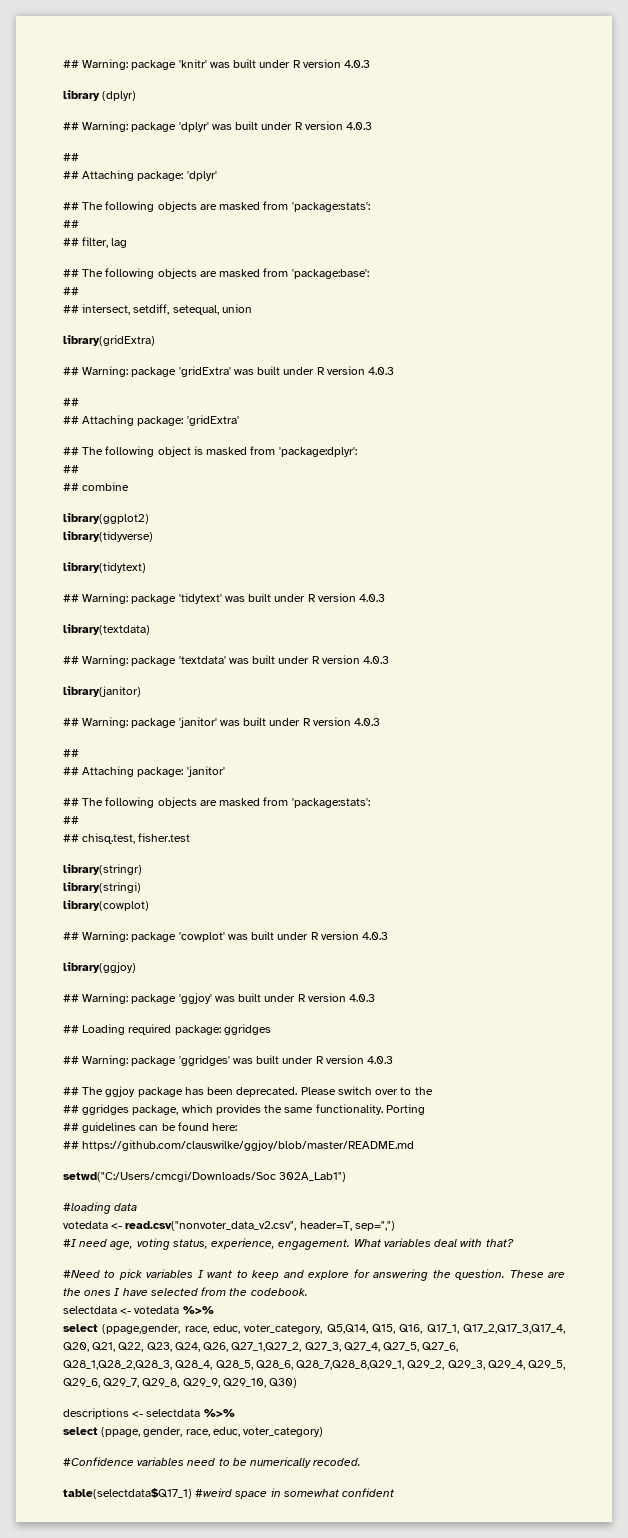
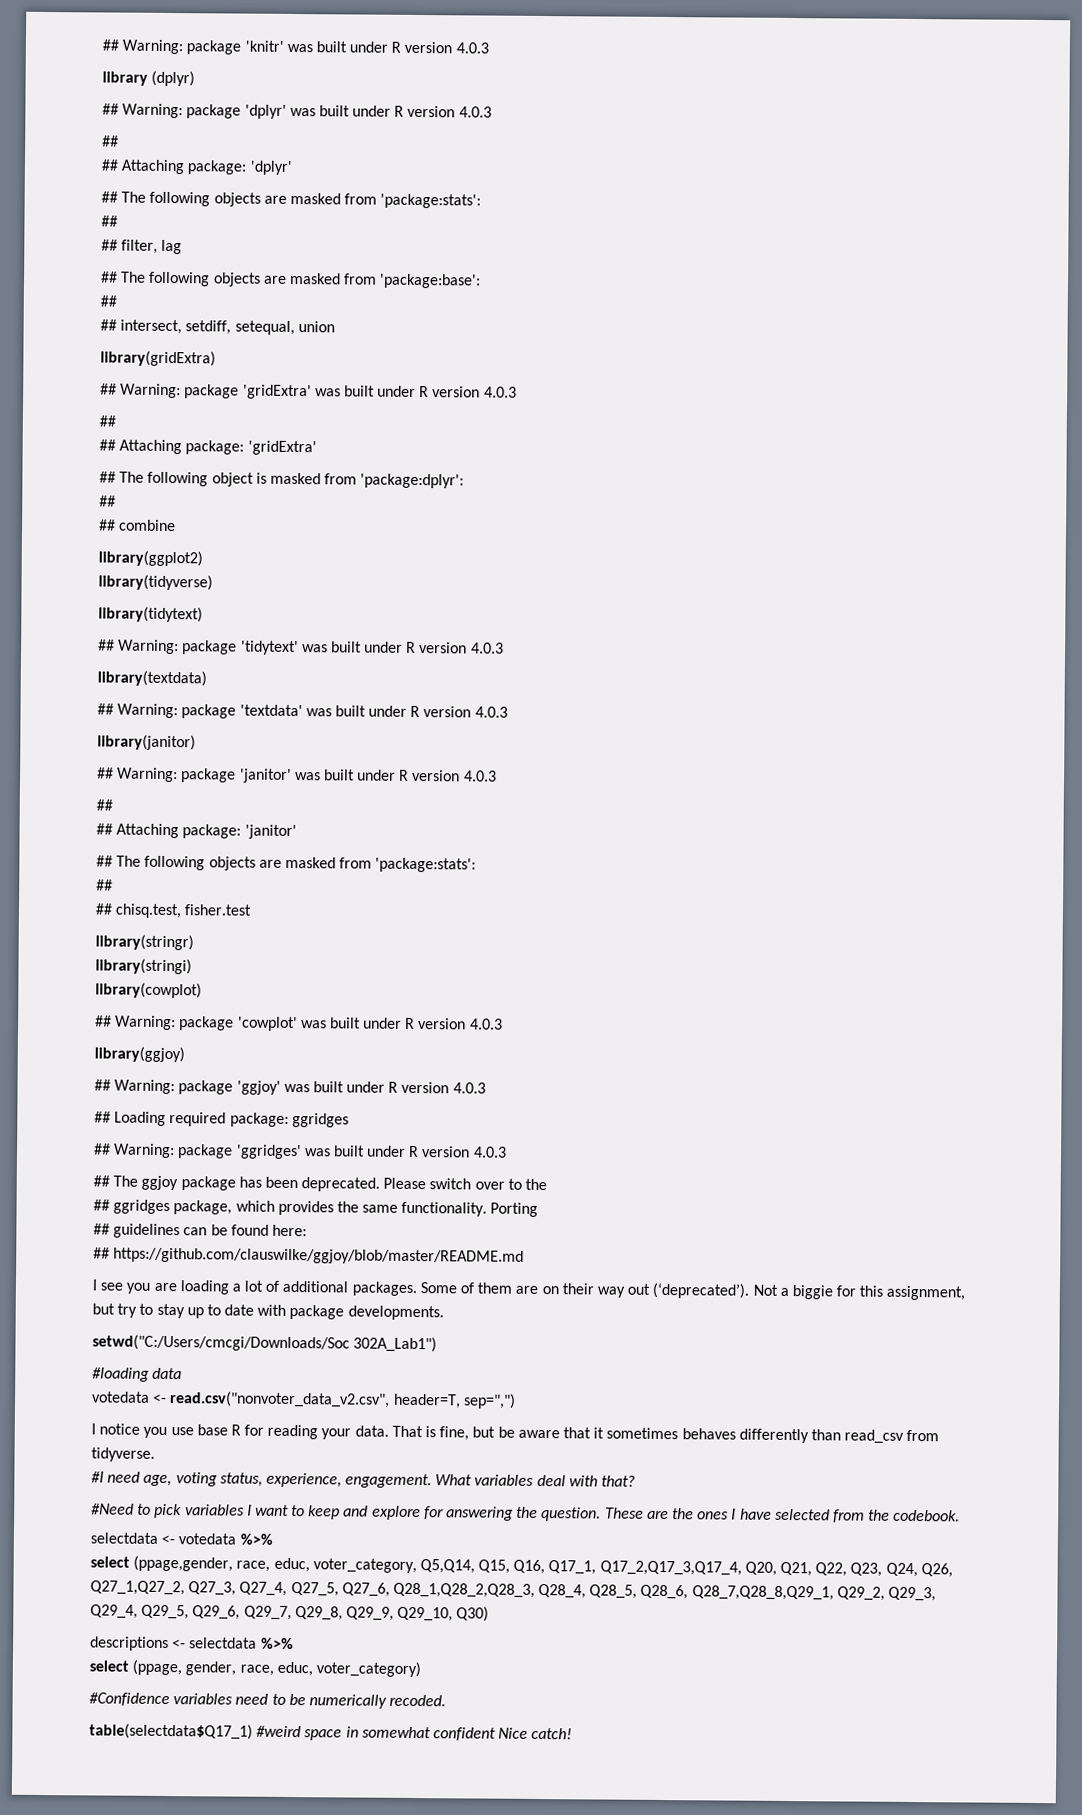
(415, 1145) none -> [92,1279,966,1301] [92,1303,444,1321] // I see you are loading a lot of additional packages. Some of them are on their way out (‘deprecated’). Not a biggie for this assignment, but try to stay up to date with package developments.
(395, 1226) none -> [91,1423,940,1444] [91,1447,155,1462] // I notice you use base R for reading your data. That is fine, but be aware that it sometimes behaves differently than read_csv from tidyverse.
(395, 1492) none -> [498,1727,573,1740] Nice catch!

